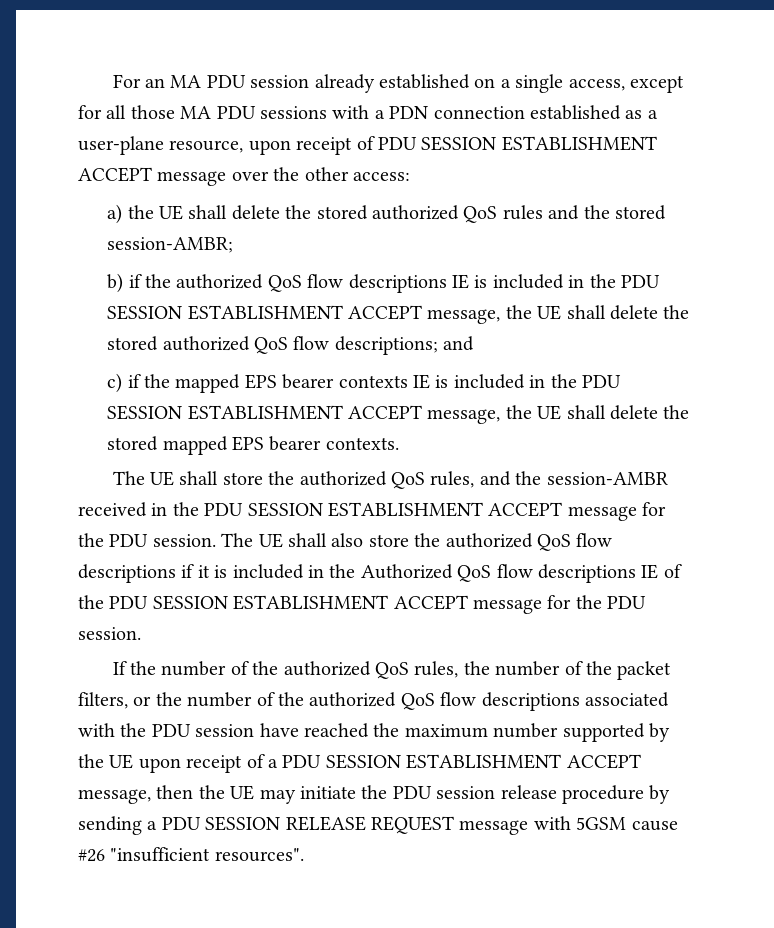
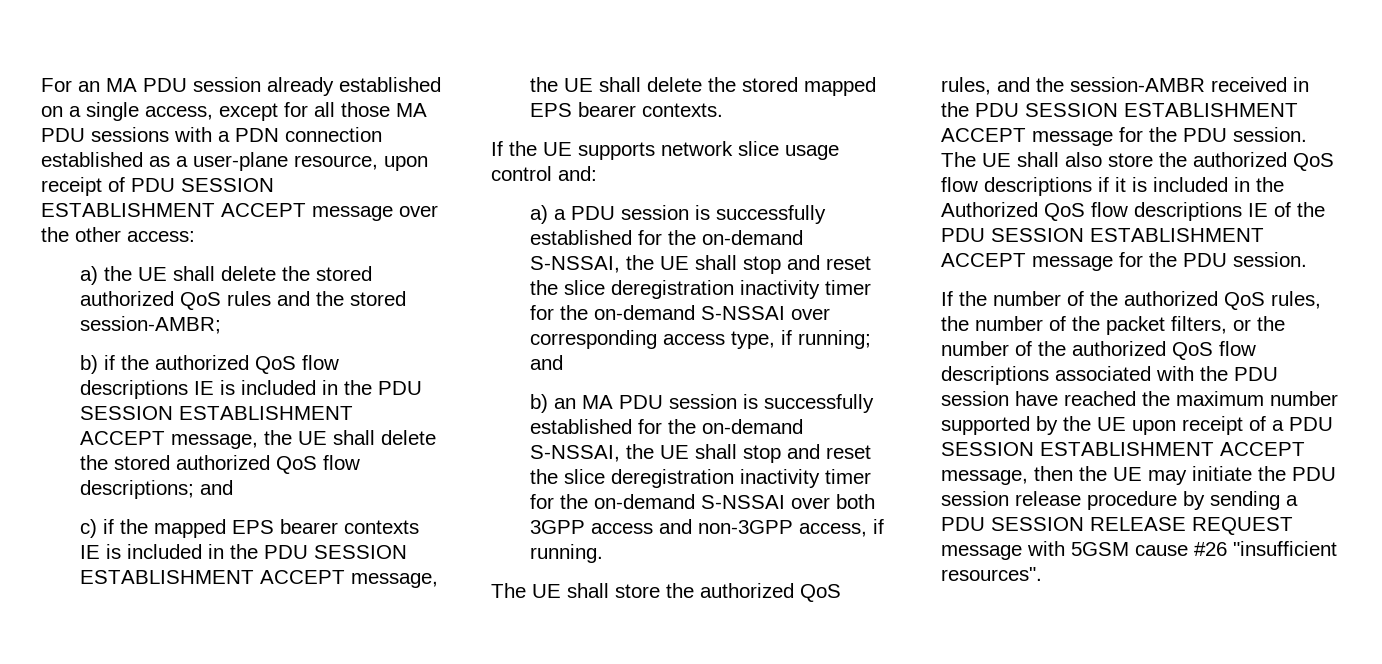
(399, 443) none -> [491,141,839,160] [491,166,597,181] [530,205,827,224] [530,230,804,245] [530,255,872,274] [530,280,872,299] [530,305,831,320] [530,330,872,349] [530,355,564,370] [530,394,875,413] [530,419,804,434] [530,444,872,463] [530,469,872,488] [530,494,876,509] [530,519,885,537] [530,544,604,563] // If the UE supports network slice usage control and: // a) a PDU session is successfully established for the on-demand S-NSSAI, the UE shall stop and reset the slice deregistration inactivity timer for the on-demand S-NSSAI over corresponding access type, if running; and // b) an MA PDU session is successfully established for the on-demand S-NSSAI, the UE shall stop and reset the slice deregistration inactivity timer for the on-demand S-NSSAI over both 3GPP access and non-3GPP access, if running.

